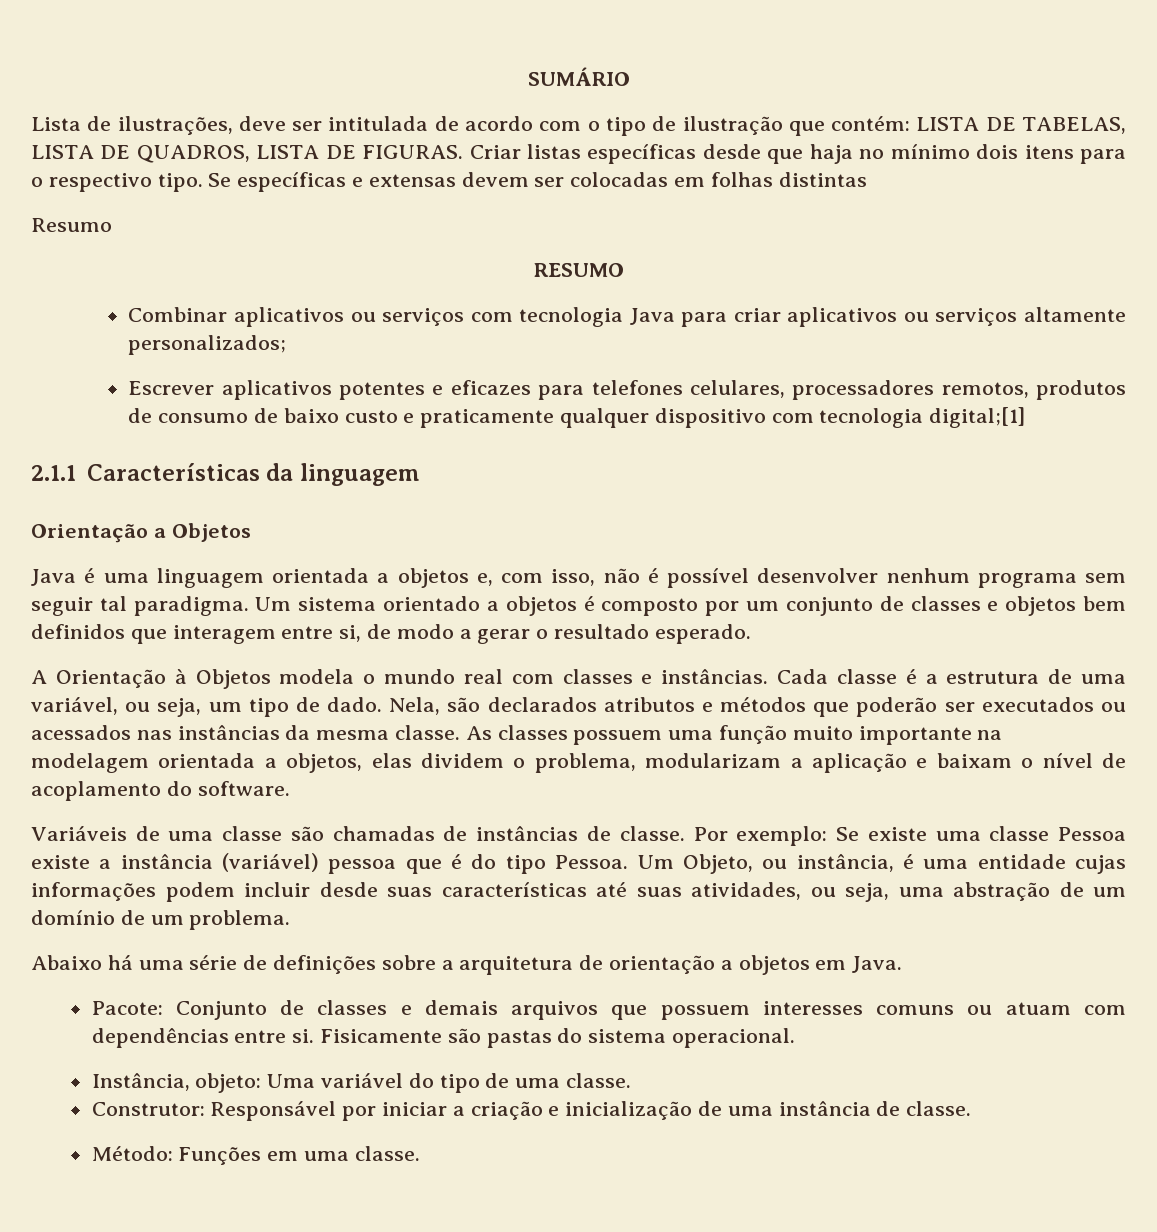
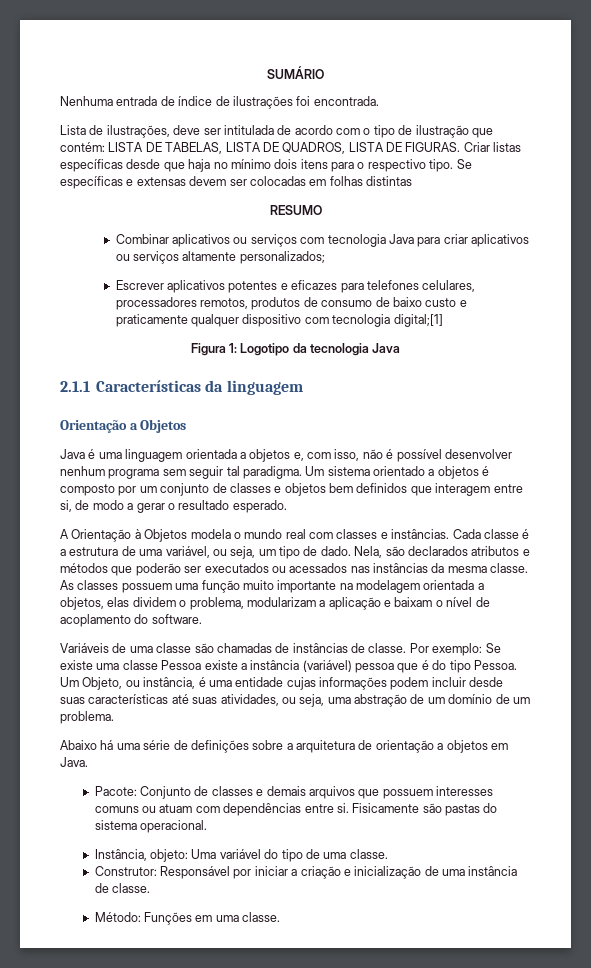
(630, 76) none -> [60,96,379,109] // Nenhuma entrada de índice de ilustrações foi encontrada.
[31,218,112,232] // Resumo -> (412, 181) none
(1026, 417) none -> [190,343,401,356] // Figura 1: Logotipo da tecnologia Java

